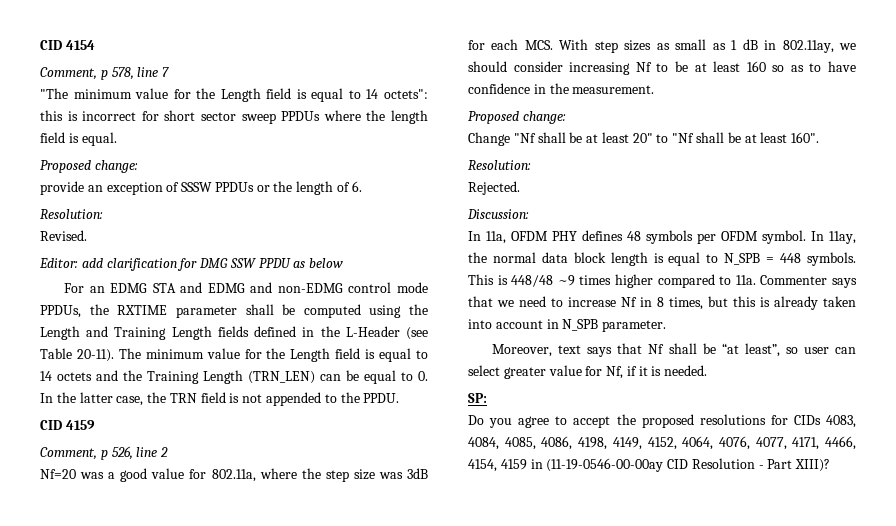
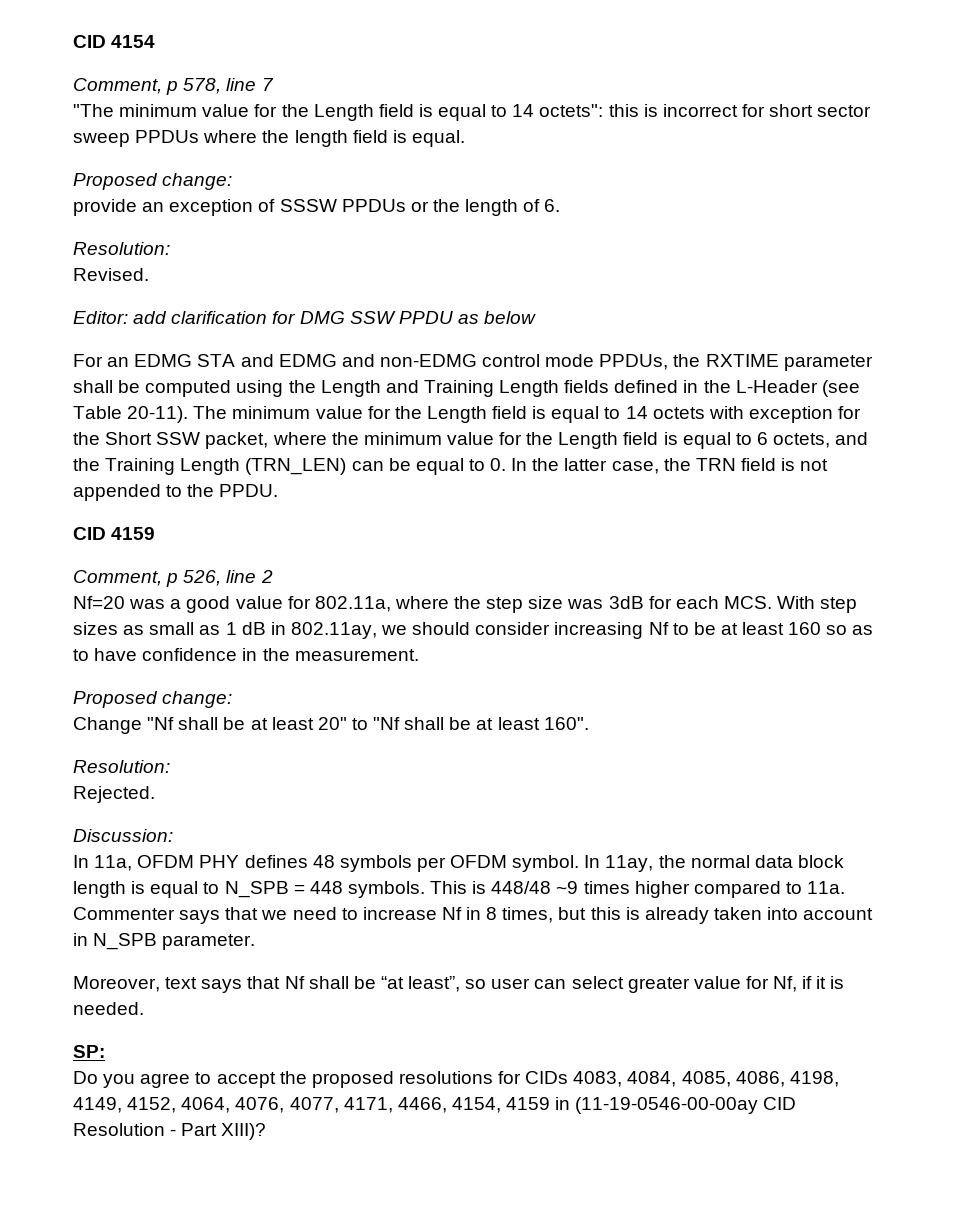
(92, 376) none -> [708,406,862,423] [73,432,831,449] with exception for the Short SSW packet, where the minimum value for the Length field is equal to 6 octets,

